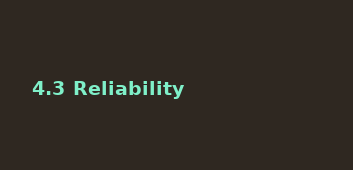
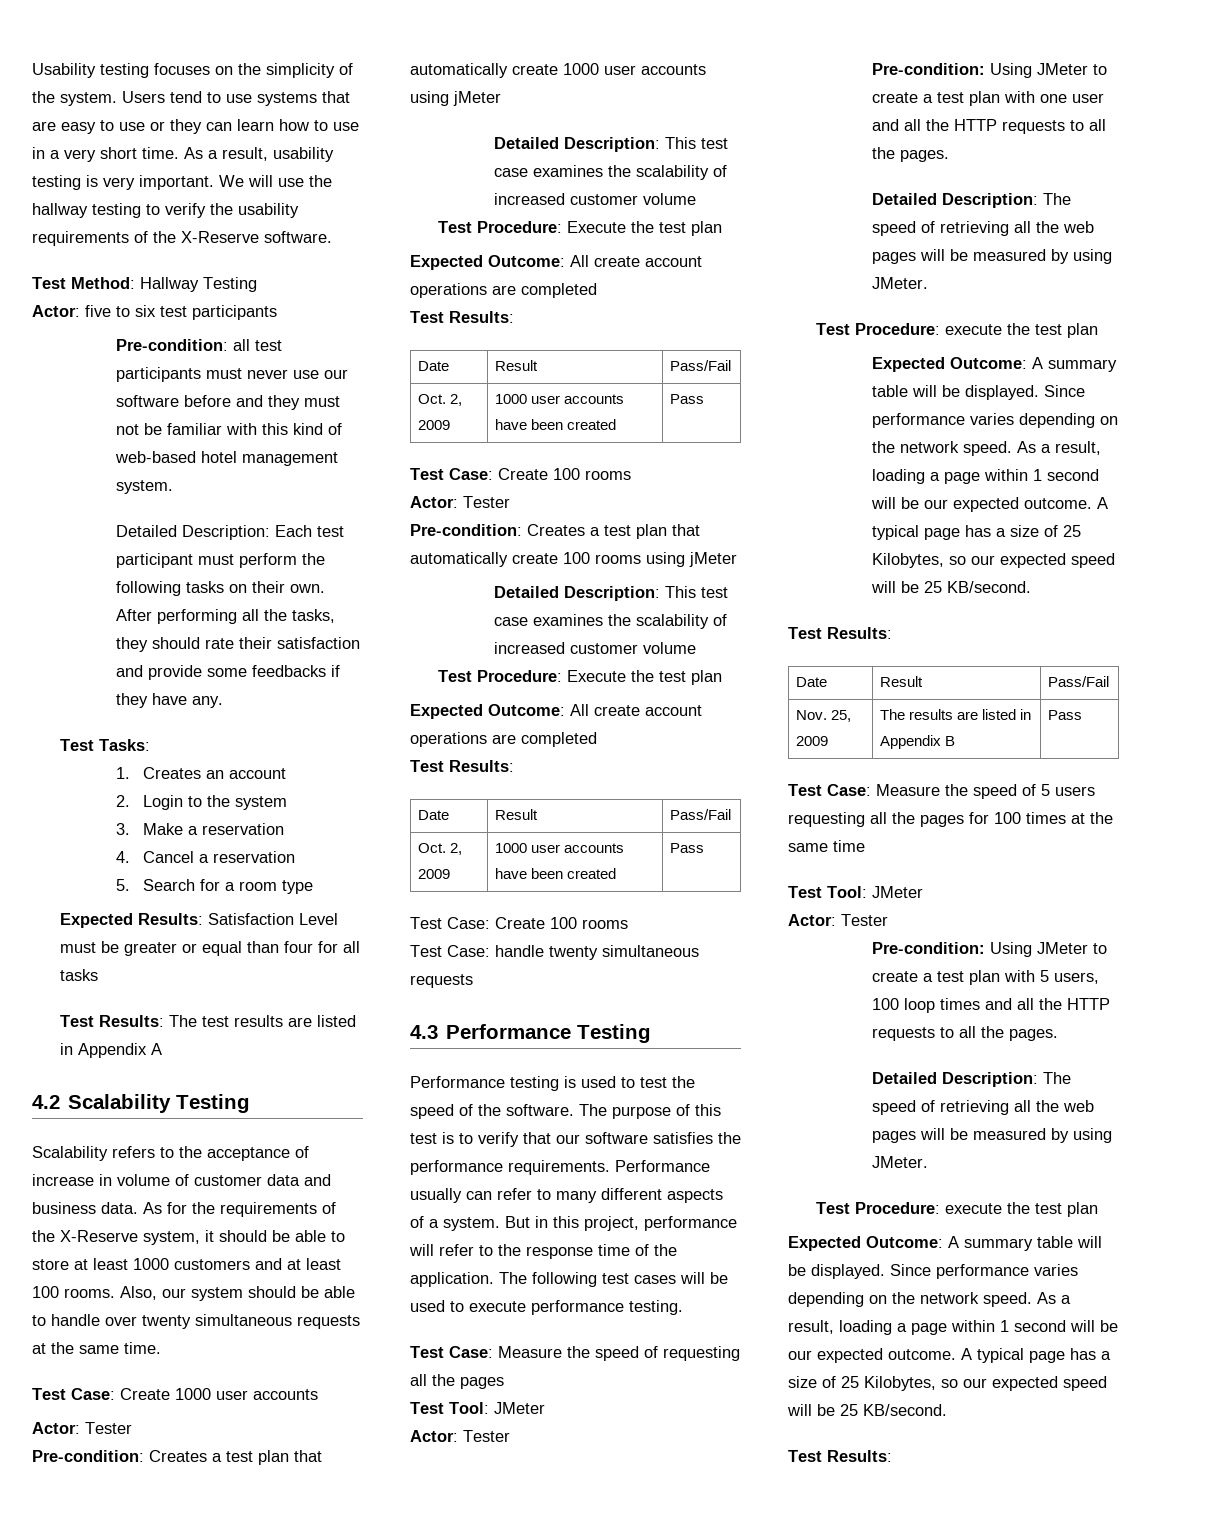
[32,81,186,99] 4.3 Reliability -> [32,63,353,78] [32,91,350,106] [32,119,359,134] [32,147,334,162] [32,175,332,190] [32,203,299,218] [32,231,332,246] [32,277,257,292] [32,305,277,320] [115,339,282,351] [115,367,348,382] [115,395,340,410] [115,423,342,435] [114,451,338,466] [115,480,173,494] [115,525,344,540] [115,553,325,568] [115,581,325,596] [115,609,335,624] [115,637,360,652] [115,665,340,680] [115,693,223,708] [59,739,150,751] [115,767,287,779] [115,795,288,810] [115,823,285,835] [115,851,296,863] [115,879,314,894] [59,913,338,928] [59,941,360,956] [59,969,98,981] [59,1015,356,1027] [59,1043,162,1058] [32,1094,251,1113] [32,1146,309,1161] [32,1174,331,1186] [32,1202,336,1217] [32,1230,345,1245] [32,1258,341,1270] [32,1286,355,1301] [32,1314,360,1329] [32,1342,161,1354] [32,1388,318,1400] [32,1422,132,1434] [32,1450,322,1465] [410,63,706,78] [410,91,501,106] [493,137,728,152] [493,165,727,180] [493,193,696,205] [437,221,722,236] [410,255,702,270] [410,283,597,298] [410,311,514,323] [417,361,449,371] [494,360,538,371] [669,360,731,371] [417,394,462,406] [417,420,450,430] [494,394,624,404] [494,419,616,430] [669,394,704,404] [410,468,631,480] [410,496,510,508] [410,524,700,539] [410,552,737,567] [493,586,728,601] [493,614,727,629] [493,642,696,654] [437,670,722,685] [410,704,702,719] [410,732,597,747] [410,760,514,772] [417,810,449,820] [494,809,538,820] [669,809,731,820] [417,843,462,855] [417,869,450,879] [494,843,624,853] [494,868,616,879] [669,843,704,853] [410,917,628,929] [410,945,699,960] [410,974,473,988] [410,1024,652,1043] [410,1076,695,1091] [410,1104,721,1119] [410,1132,741,1147] [410,1160,710,1175] [410,1188,723,1203] [410,1216,737,1231] [409,1244,677,1259] [410,1272,728,1287] [410,1300,683,1315] [410,1346,740,1361] [410,1374,504,1389] [410,1402,545,1414] [410,1430,510,1442] [871,63,1107,78] [871,91,1104,106] [871,119,1106,134] [871,147,949,162] [871,193,1071,208] [871,221,1094,236] [871,249,1112,264] [871,277,928,289] [815,323,1098,338] [871,357,1117,372] [871,385,1085,400] [871,413,1118,428] [871,441,1101,456] [871,469,1099,484] [870,497,1108,512] [871,525,1081,540] [871,553,1115,568] [870,581,1031,593] [788,627,892,639] [795,677,827,687] [879,676,923,687] [1047,676,1109,687] [795,710,851,722] [795,736,828,746] [879,709,1031,720] [879,735,955,749] [1047,710,1082,720] [788,784,1095,799] [788,812,1113,827] [788,840,865,852] [788,886,923,898] [788,914,888,926] [871,942,1107,957] [871,970,1099,985] [871,998,1110,1013] [871,1026,1058,1041] [871,1072,1071,1087] [871,1100,1094,1115] [871,1128,1112,1143] [871,1156,928,1168] [815,1202,1098,1217] [788,1236,1102,1251] [788,1264,1078,1279] [788,1292,1071,1307] [788,1320,1118,1335] [788,1348,1111,1363] [788,1376,1107,1391] [787,1404,947,1416] [788,1450,892,1462] Usability testing focuses on the simplicity of the system. Users tend to use systems that are easy to use or they can learn how to use in a very short time. As a result, usability testing is very important. We will use the hallway testing to verify the usability requirements of the X-Reserve software. // Test Method: Hallway Testing // Actor: five to six test participants // Pre-condition: all test participants must never use our software before and they must not be familiar with this kind of web-based hotel management system. // Detailed Description: Each test participant must perform the following tasks on their own. After performing all the tasks, they should rate their satisfaction and provide some feedbacks if they have any. // Test Tasks: // 1. Creates an account // 2. Login to the system // 3. Make a reservation // 4. Cancel a reservation // 5. Search for a room type // Expected Results: Satisfaction Level must be greater or equal than four for all tasks // Test Results: The test results are listed in Appendix A // 4.2 Scalability Testing // Scalability refers to the acceptance of increase in volume of customer data and business data. As for the requirements of the X-Reserve system, it should be able to store at least 1000 customers and at least 100 rooms. Also, our system should be able to handle over twenty simultaneous requests at the same time. // Test Case: Create 1000 user accounts // Actor: Tester // Pre-condition: Creates a test plan that automatically create 1000 user accounts using jMeter // Detailed Description: This test case examines the scalability of increased customer volume // Test Procedure: Execute the test plan // Expected Outcome: All create account operations are completed // Test Results: // Date | Result | Pass/Fail // Oct. 2, 2009 | 1000 user accounts have been created | Pass // Test Case: Create 100 rooms // Actor: Tester // Pre-condition: Creates a test plan that automatically create 100 rooms using jMeter // Detailed Description: This test case examines the scalability of increased customer volume // Test Procedure: Execute the test plan // Expected Outcome: All create account operations are completed // Test Results: // Date | Result | Pass/Fail // Oct. 2, 2009 | 1000 user accounts have been created | Pass // Test Case: Create 100 rooms // Test Case: handle twenty simultaneous requests // 4.3 Performance Testing // Performance testing is used to test the speed of the software. The purpose of this test is to verify that our software satisfies the performance requirements. Performance usually can refer to many different aspects of a system. But in this project, performance will refer to the response time of the application. The following test cases will be used to execute performance testing. // Test Case: Measure the speed of requesting all the pages // Test Tool: JMeter // Actor: Tester // Pre-condition: Using JMeter to create a test plan with one user and all the HTTP requests to all the pages. // Detailed Description: The speed of retrieving all the web pages will be measured by using JMeter. // Test Procedure: execute the test plan // Expected Outcome: A summary table will be displayed. Since performance varies depending on the network speed. As a result, loading a page within 1 second will be our expected outcome. A typical page has a size of 25 Kilobytes, so our expected speed will be 25 KB/second. // Test Results: // Date | Result | Pass/Fail // Nov. 25, 2009 | The results are listed in Appendix B | Pass // Test Case: Measure the speed of 5 users requesting all the pages for 100 times at the same time // Test Tool: JMeter // Actor: Tester // Pre-condition: Using JMeter to create a test plan with 5 users, 100 loop times and all the HTTP requests to all the pages. // Detailed Description: The speed of retrieving all the web pages will be measured by using JMeter. // Test Procedure: execute the test plan // Expected Outcome: A summary table will be displayed. Since performance varies depending on the network speed. As a result, loading a page within 1 second will be our expected outcome. A typical page has a size of 25 Kilobytes, so our expected speed will be 25 KB/second. // Test Results:

